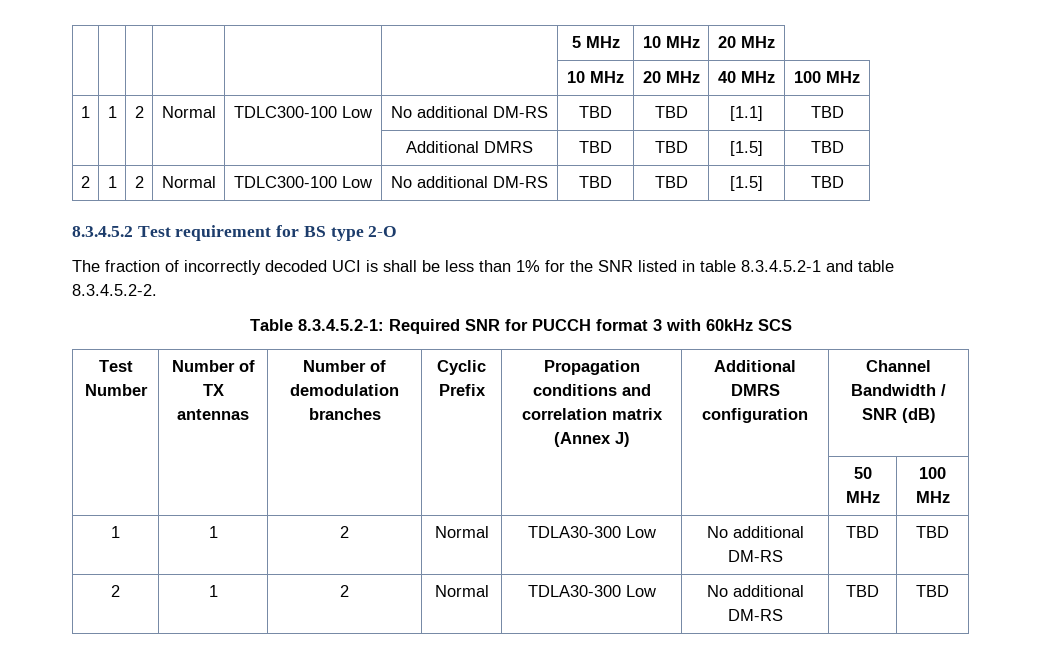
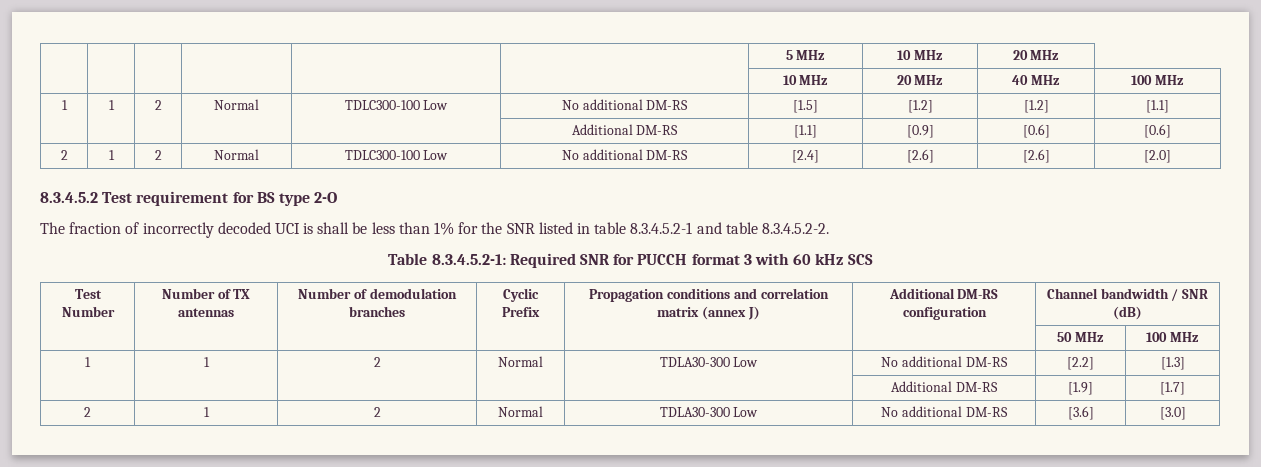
[579,106,612,118] [654,106,688,118] [730,106,763,121] [810,106,844,118] [406,141,533,153] [579,141,612,153] [654,141,688,153] [730,141,763,156] [810,141,844,153] TBD | TBD | [1.1] | TBD // | | | | | Additional DMRS | TBD | TBD | [1.5] | TBD -> [793,100,818,113] [907,100,933,113] [1023,100,1049,113] [1146,100,1169,113] [571,124,679,135] [794,125,817,138] [906,125,934,138] [1022,124,1050,138] [1144,124,1171,138] [1.5] | [1.2] | [1.2] | [1.1] // | | | | | Additional DM-RS | [1.1] | [0.9] | [0.6] | [0.6]
[579,176,612,188] [654,176,688,188] [730,176,763,191] [810,176,844,188] TBD | TBD | [1.5] | TBD -> [792,150,819,163] [906,149,934,163] [1022,149,1050,163] [1144,150,1171,163] [2.4] | [2.6] | [2.6] | [2.0]
[705,319,753,331] 60kHz -> [793,253,844,265] 60 kHz
[553,432,611,447] (Annex -> [702,306,746,320] (annex
[730,384,780,396] DMRS -> [957,289,999,299] DM-RS
[851,384,936,396] Bandwidth -> [1100,288,1169,299] bandwidth
[846,526,879,538] [916,526,949,538] TBD | TBD -> [1067,357,1094,370] [1160,357,1185,370] [891,381,998,392] [1068,382,1093,395] [1160,382,1185,395] [2.2] | [1.3] // | | | | | Additional DM-RS | [1.9] | [1.7]
[846,585,879,597] [916,585,949,597] TBD | TBD -> [1067,406,1094,420] [1159,407,1186,420] [3.6] | [3.0]

